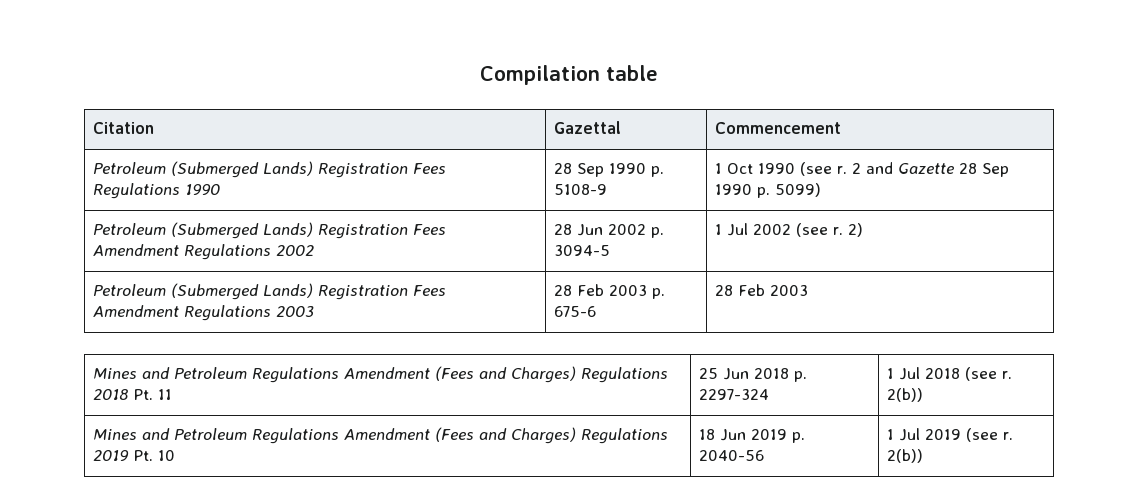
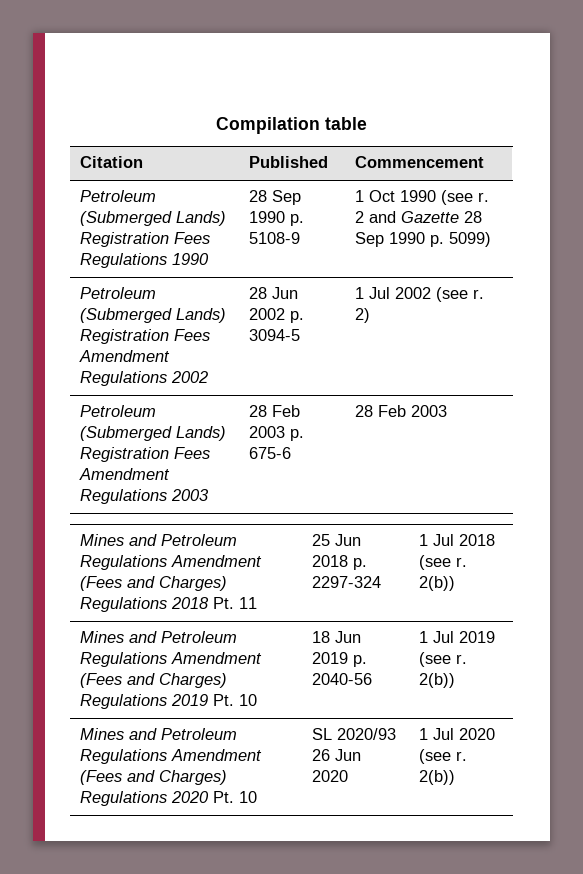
[554,121,622,134] Gazettal -> [249,156,329,168] Published
(924, 456) none -> [80,728,238,740] [80,749,263,764] [80,770,228,785] [80,791,258,806] [312,728,397,740] [312,749,362,761] [312,770,349,782] [419,728,496,740] [419,749,468,764] [419,770,456,785] // Mines and Petroleum Regulations Amendment (Fees and Charges) Regulations 2020 Pt. 10 | SL 2020/93 26 Jun 2020 | 1 Jul 2020 (see r. 2(b))

